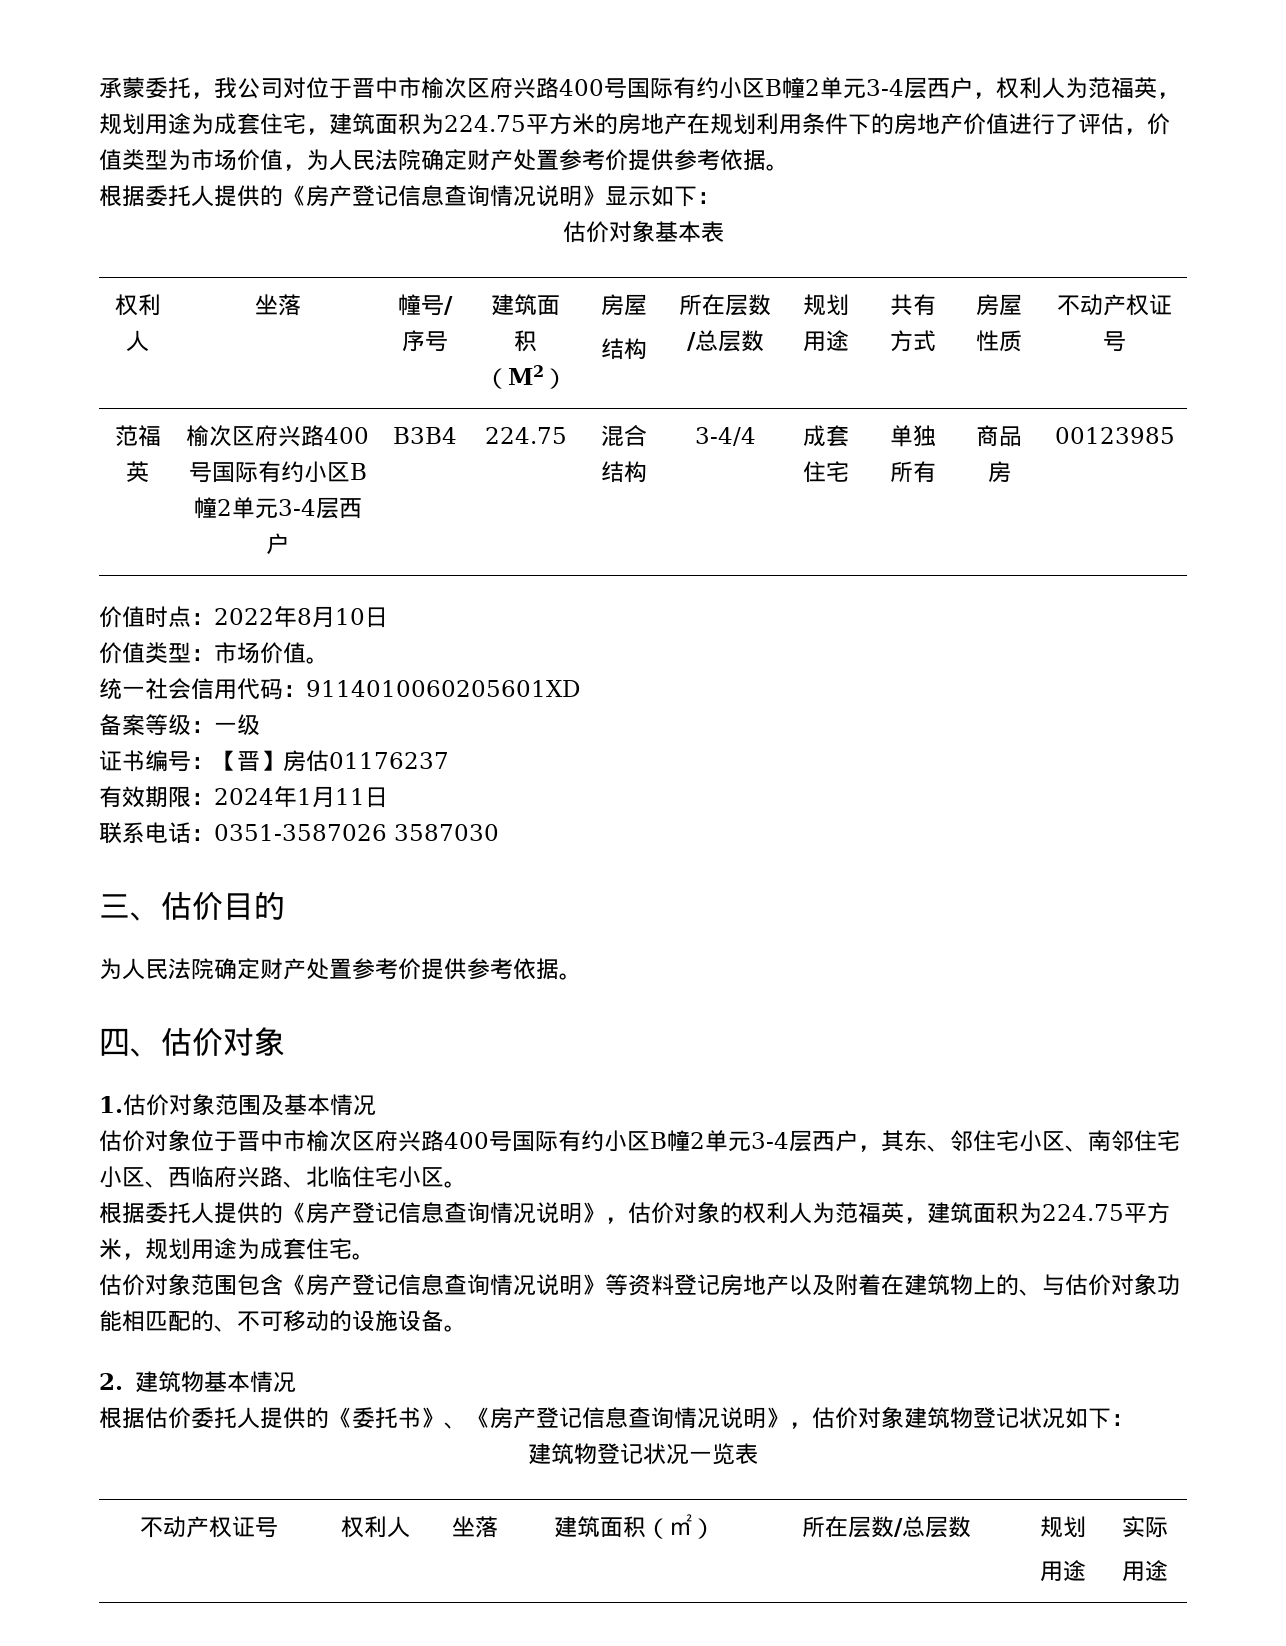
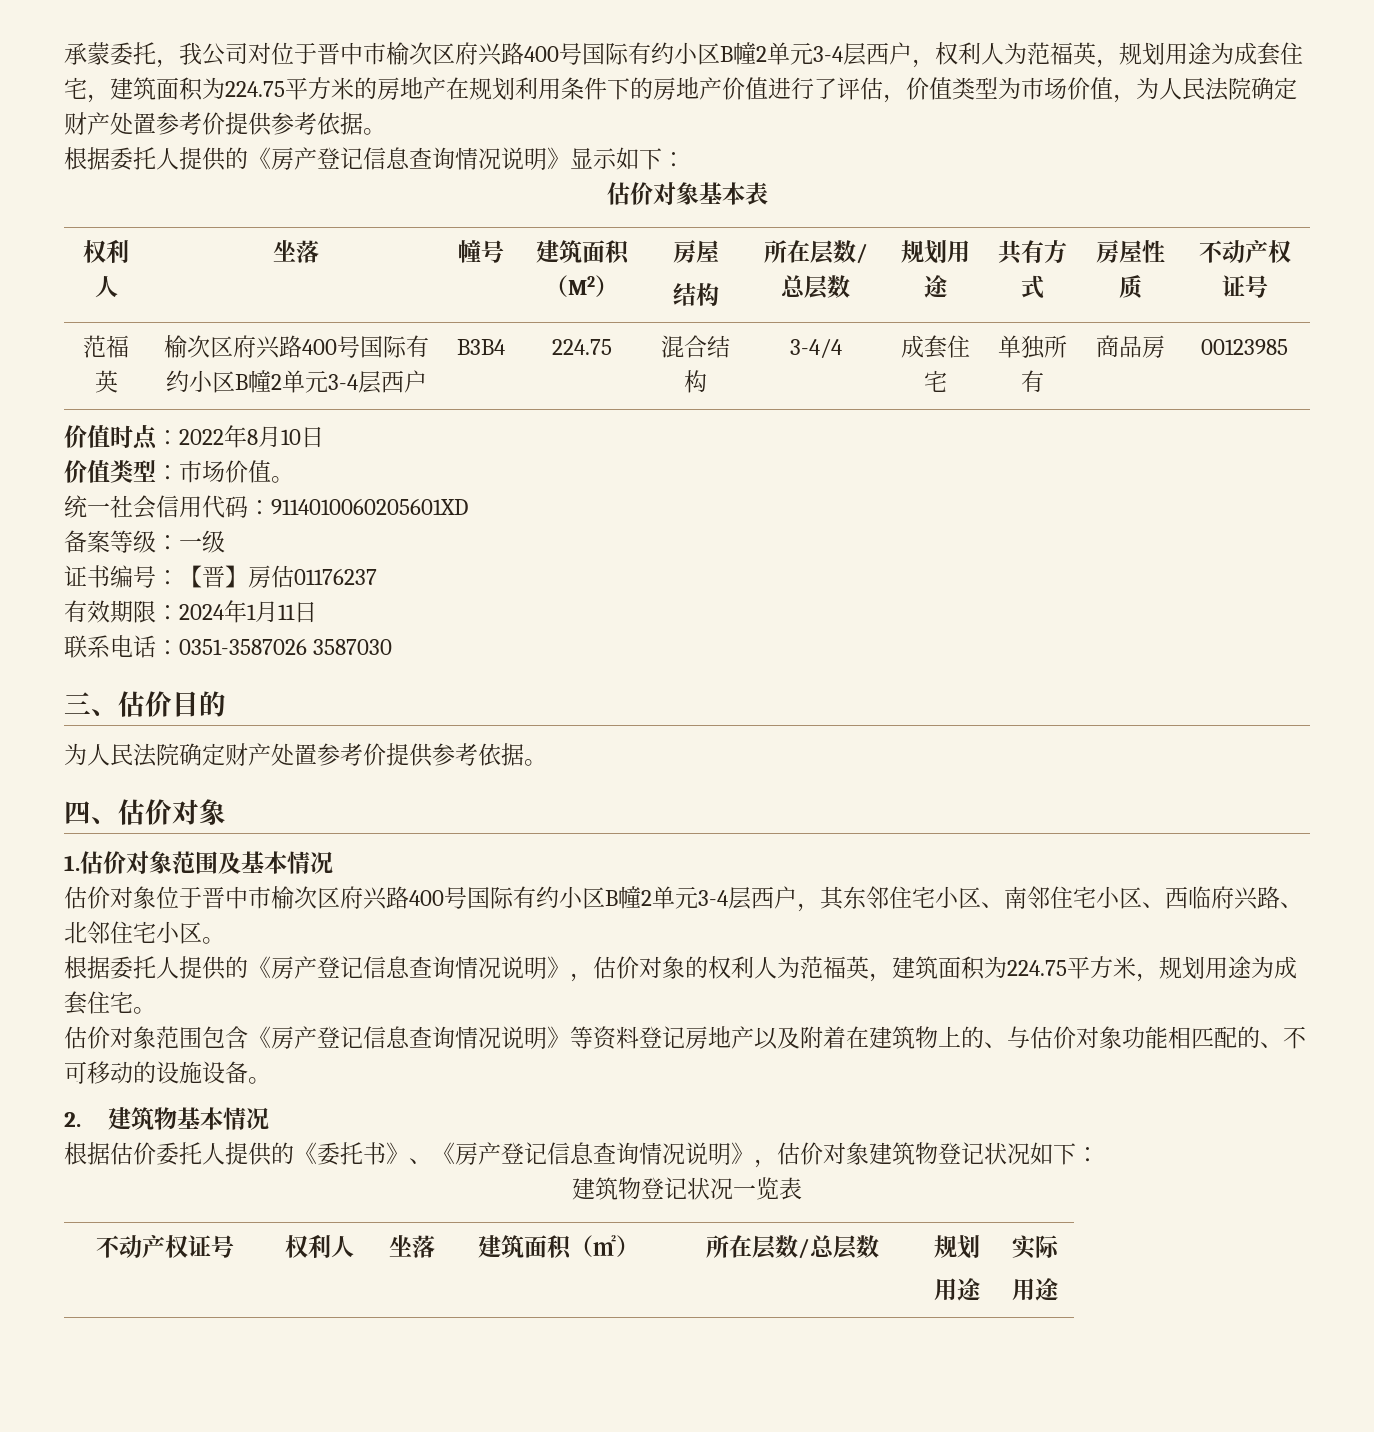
[444,296,453,315] [402,330,448,352] /序号 -> (504, 251) none
[927,1145,950,1152] 、 -> (866, 897) none
[329,1166,352,1188] 临 -> [87,921,110,944] 邻

